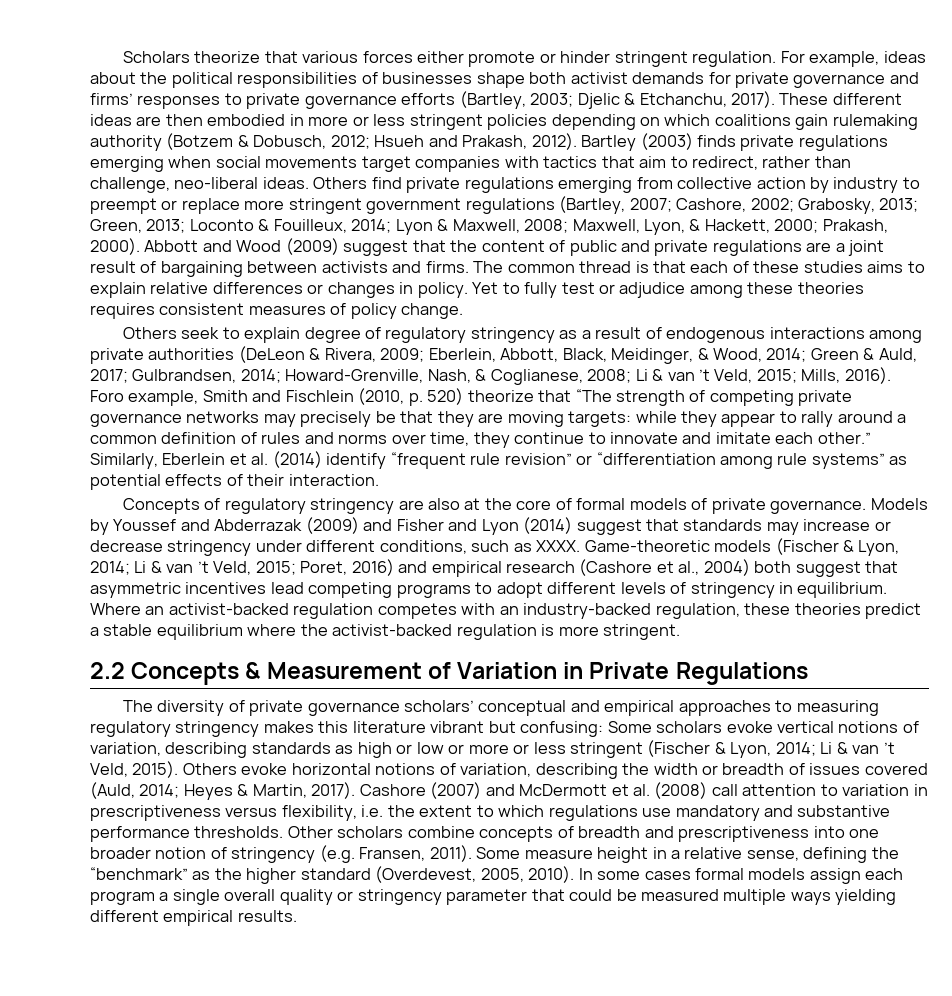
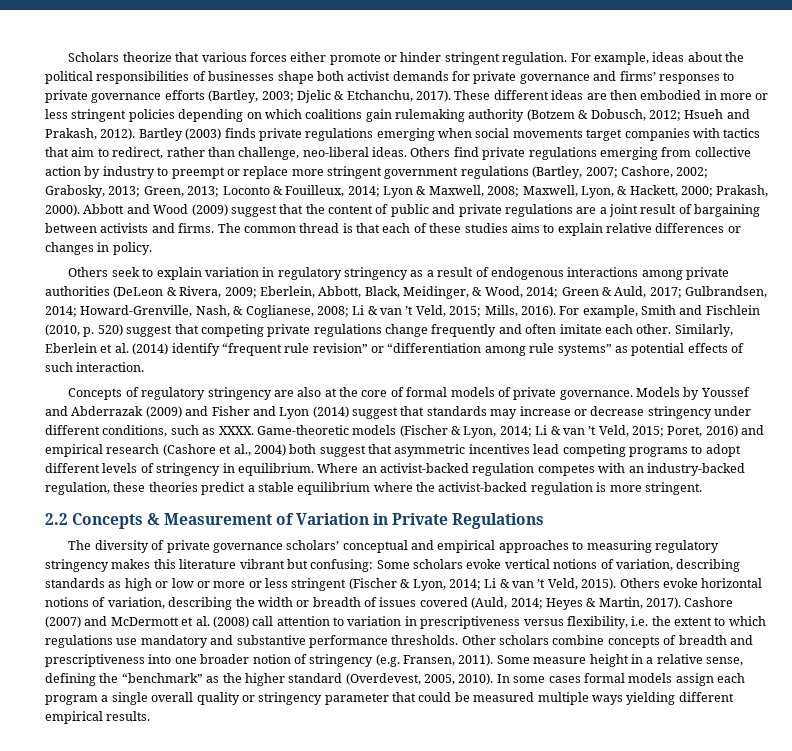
[472,282,864,298] [90,303,464,319] Yet to fully test or adjudice among these theories requires consistent measures of policy change. -> (152, 248) none
[304,327,382,343] degree of -> [204,267,275,277] variation in
[90,390,124,402] Foro -> [559,306,580,315] For
[467,389,853,406] [90,411,907,427] [90,432,712,448] theorize that “The strength of competing private governance networks may precisely be that they are moving targets: while they appear to rally around a common definition of rules and norms over time, they continue to innovate and -> [126,324,557,337] suggest that competing private regulations change frequently and often
[817,432,871,444] other.” -> [636,324,672,334] other.
[247,474,285,486] their -> [45,362,73,372] such

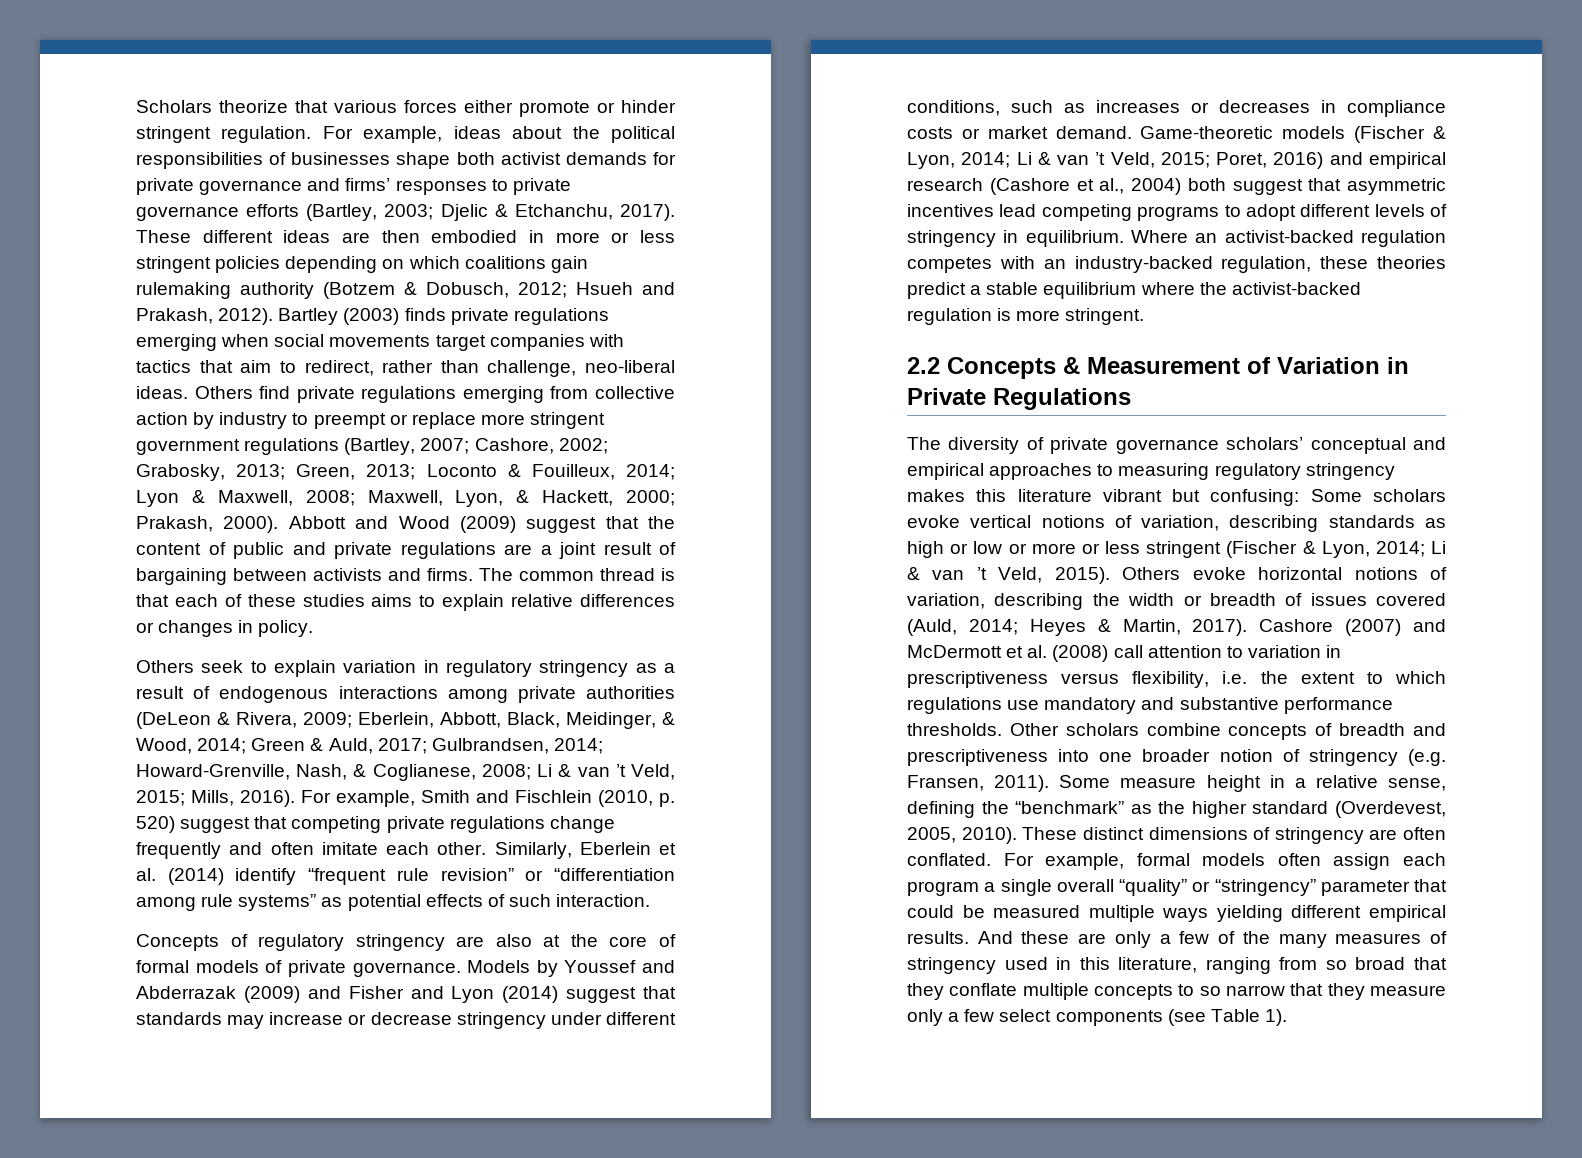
[218,426,254,435] XXXX. -> [1096,100,1446,117] [907,126,1132,139] increases or decreases in compliance costs or market demand.
[496,673,673,683] In some cases formal models -> [1022,827,1446,844] [907,853,1321,870] These distinct dimensions of stringency are often conflated. For example, formal models often
[196,692,323,705] quality or stringency -> [1119,879,1316,896] “quality” or “stringency”
(151, 716) none -> [977,931,1447,948] [907,957,1447,974] [907,983,1446,1000] [907,1009,1287,1026] And these are only a few of the many measures of stringency used in this literature, ranging from so broad that they conflate multiple concepts to so narrow that they measure only a few select components (see Table 1).

